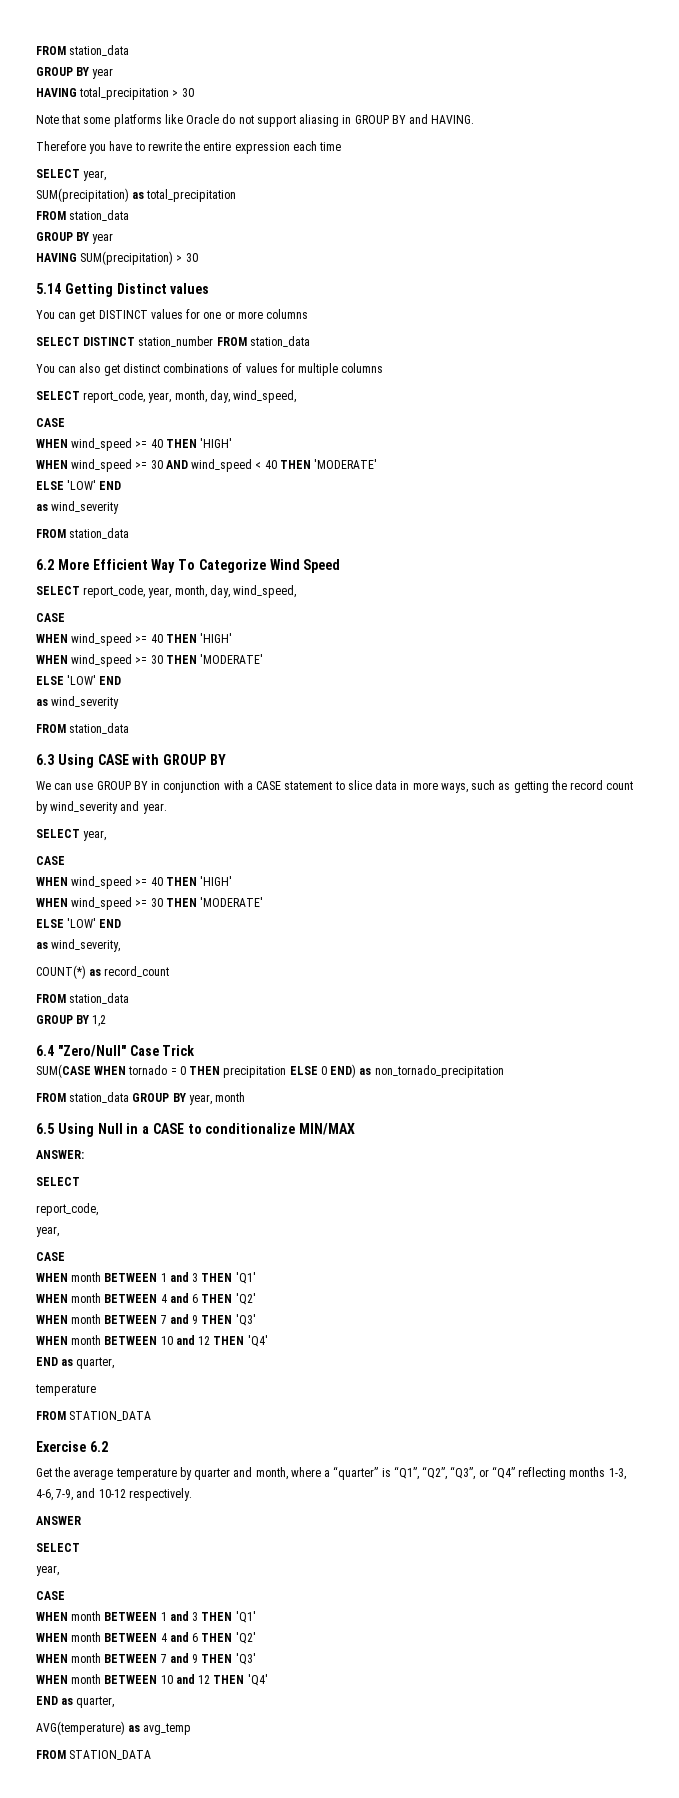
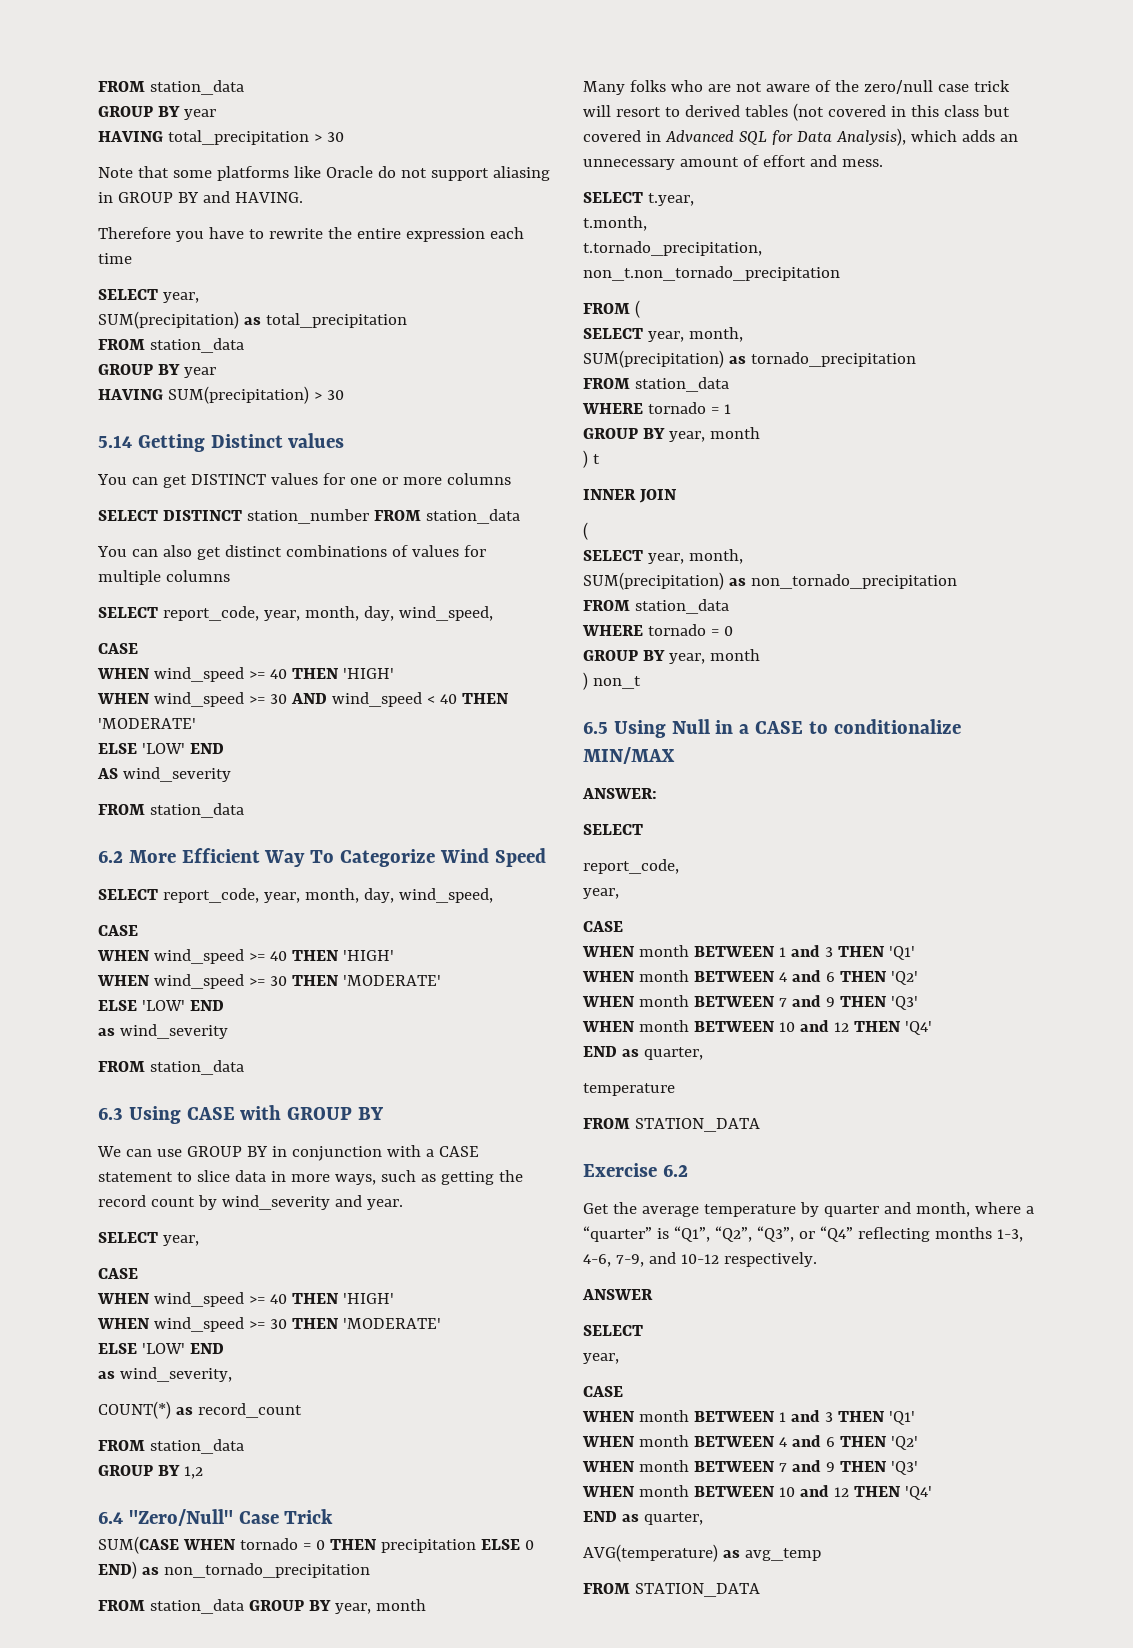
[36,504,48,511] as -> [97,768,118,779] AS
(246, 1097) none -> [583,80,1010,95] [583,103,1010,121] [583,128,1018,146] [583,155,883,170] [583,192,694,206] [583,216,647,231] [583,241,762,256] [583,266,840,281] [583,300,640,318] [583,327,743,342] [583,350,916,368] [583,377,729,392] [582,402,731,414] [583,427,760,442] [583,450,600,468] [583,489,677,503] [583,522,588,540] [583,549,743,564] [583,572,957,590] [583,599,729,614] [582,624,733,636] [583,649,760,664] [583,672,641,690] // Many folks who are not aware of the zero/null case trick will resort to derived tables (not covered in this class but covered in Advanced SQL for Data Analysis), which adds an unnecessary amount of effort and mess. // SELECT t.year, // t.month, // t.tornado_precipitation, // non_t.non_tornado_precipitation // FROM ( // SELECT year, month, // SUM(precipitation) as tornado_precipitation // FROM station_data // WHERE tornado = 1 // GROUP BY year, month // ) t // INNER JOIN // ( // SELECT year, month, // SUM(precipitation) as non_tornado_precipitation // FROM station_data // WHERE tornado = 0 // GROUP BY year, month // ) non_t

